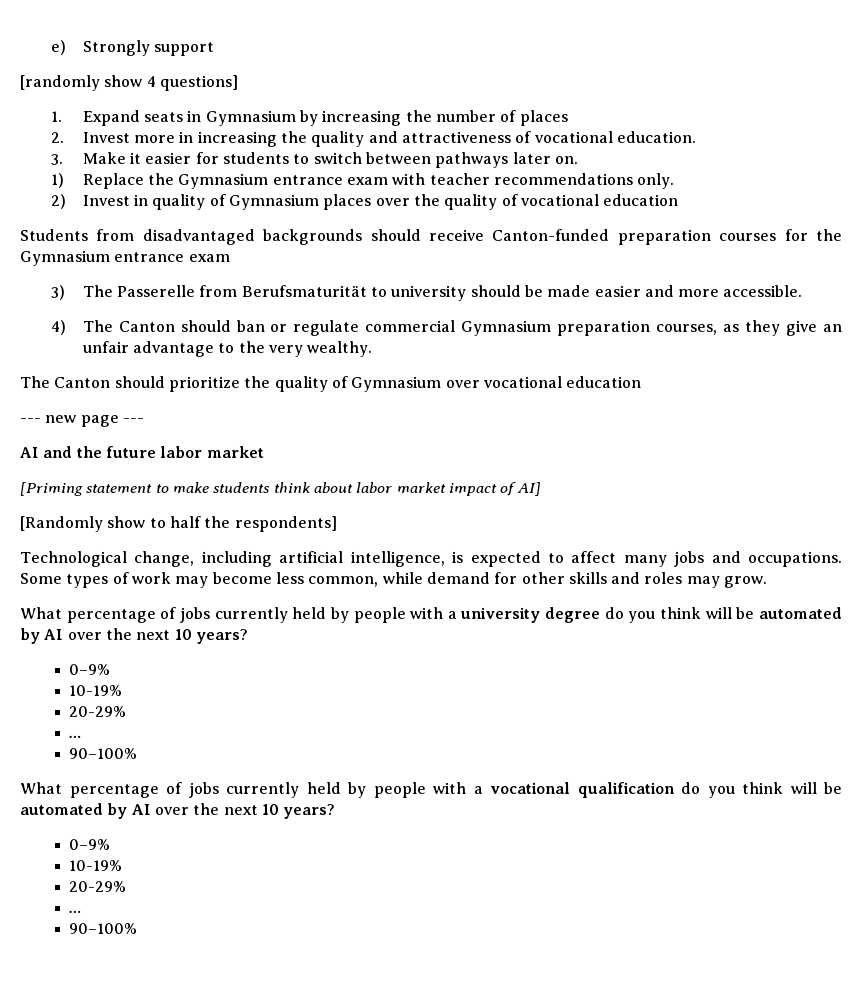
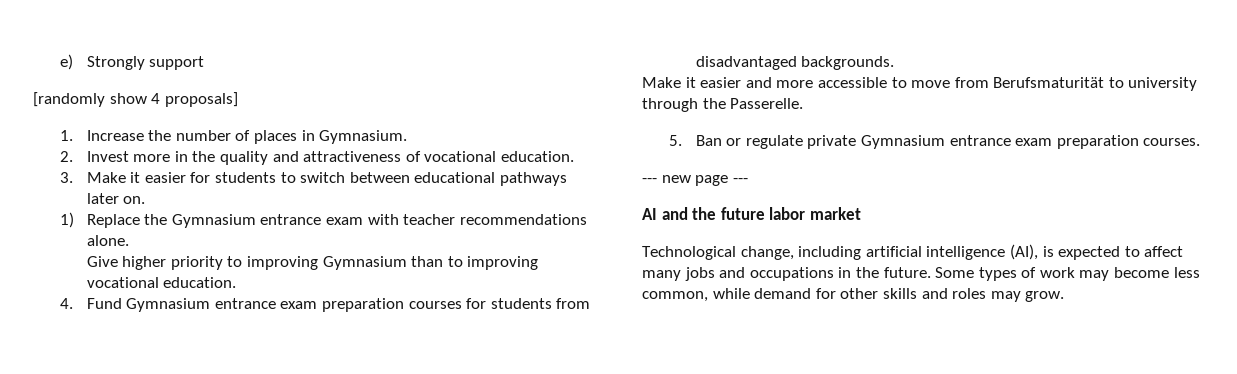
[159,75,238,91] questions] -> [164,92,238,107] proposals]
[82,110,402,126] Expand seats in Gymnasium by increasing -> [86,130,144,141] Increase
(568, 118) none -> [301,130,408,144] in Gymnasium.
[197,131,277,147] increasing -> (188, 156) none
(431, 158) none -> [414,172,496,183] educational
[637,173,675,189] [51,194,679,210] [20,229,842,245] [20,250,230,266] [51,285,803,301] [51,320,842,336] [82,341,373,357] [20,376,642,392] only. // 2) Invest in quality of Gymnasium places over the quality of vocational education // Students from disadvantaged backgrounds should receive Canton-funded preparation courses for the Gymnasium entrance exam // 3) The Passerelle from Berufsmaturität to university should be made easier and more accessible. // 4) The Canton should ban or regulate commercial Gymnasium preparation courses, as they give an unfair advantage to the very wealthy. // The Canton should prioritize the quality of Gymnasium over vocational education -> [86,235,129,246] [86,256,539,270] [86,277,237,288] [59,298,591,312] [695,56,895,70] [642,77,1198,91] [642,98,804,112] [668,135,1201,149] alone. // Give higher priority to improving Gymnasium than to improving vocational education. // 4. Fund Gymnasium entrance exam preparation courses for students from disadvantaged backgrounds. // Make it easier and more accessible to move from Berufsmaturität to university through the Passerelle. // 5. Ban or regulate private Gymnasium entrance exam preparation courses.
[20,482,541,496] [20,516,337,532] // [Priming statement to make students think about labor market impact of AI] // [Randomly show to half the respondents] -> (861, 213) none
[350,551,445,567] intelligence, -> [926,244,1038,260] intelligence (AI),
[748,551,842,567] occupations. -> [749,267,931,281] occupations in the future.
[20,607,842,623] [20,628,248,644] [68,664,110,675] [68,685,122,696] [68,706,126,717] [68,735,81,738] [68,748,137,759] [20,782,842,798] [20,803,336,819] [68,839,110,850] [68,860,122,871] [68,881,126,892] [68,910,81,913] [68,923,137,934] // What percentage of jobs currently held by people with a university degree do you think will be automated by AI over the next 10 years? // 0–9% // 10-19% // 20-29% // … // 90–100% // What percentage of jobs currently held by people with a vocational qualification do you think will be automated by AI over the next 10 years? // 0–9% // 10-19% // 20-29% // … // 90–100% -> (1065, 296) none

